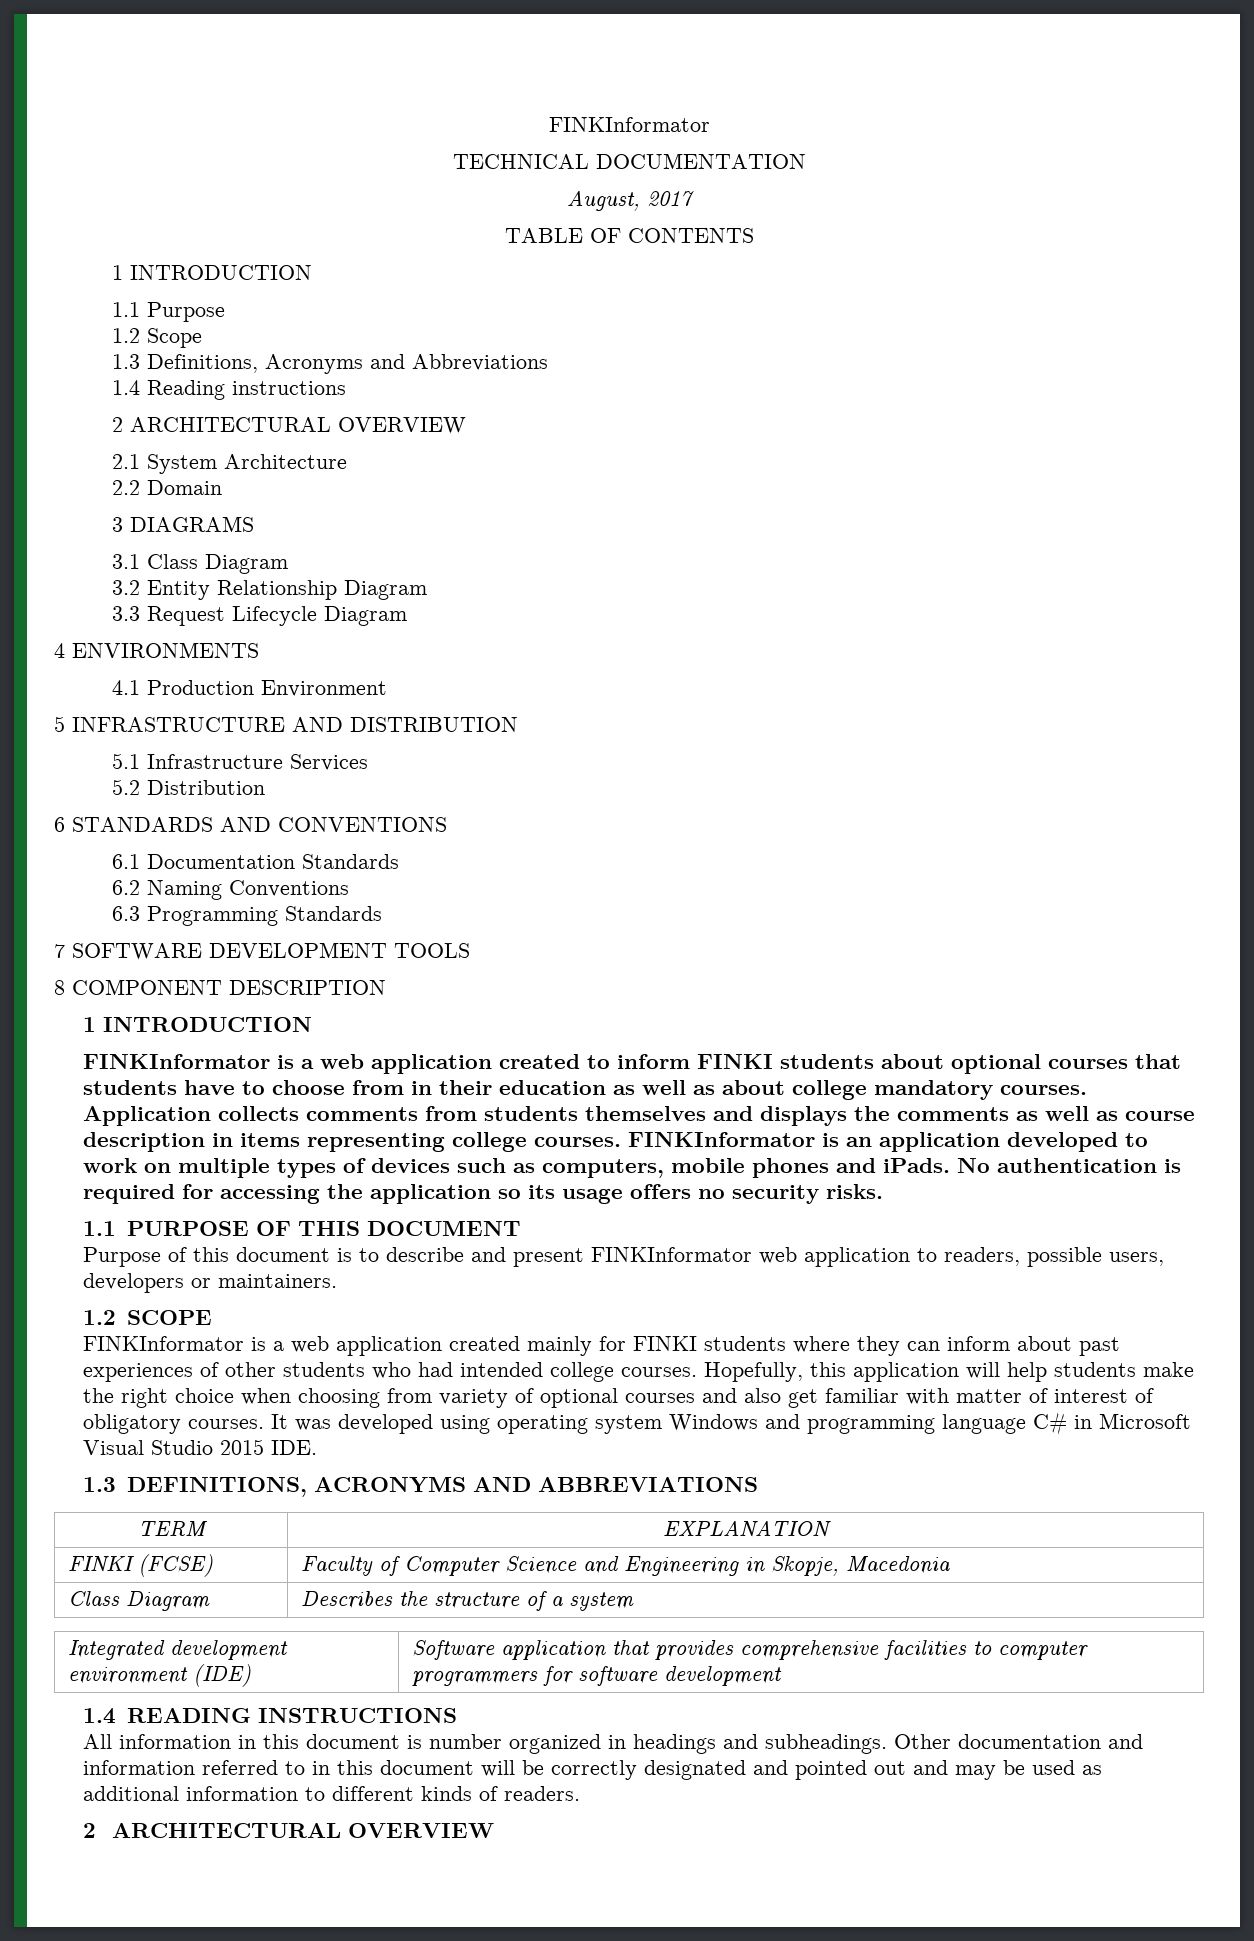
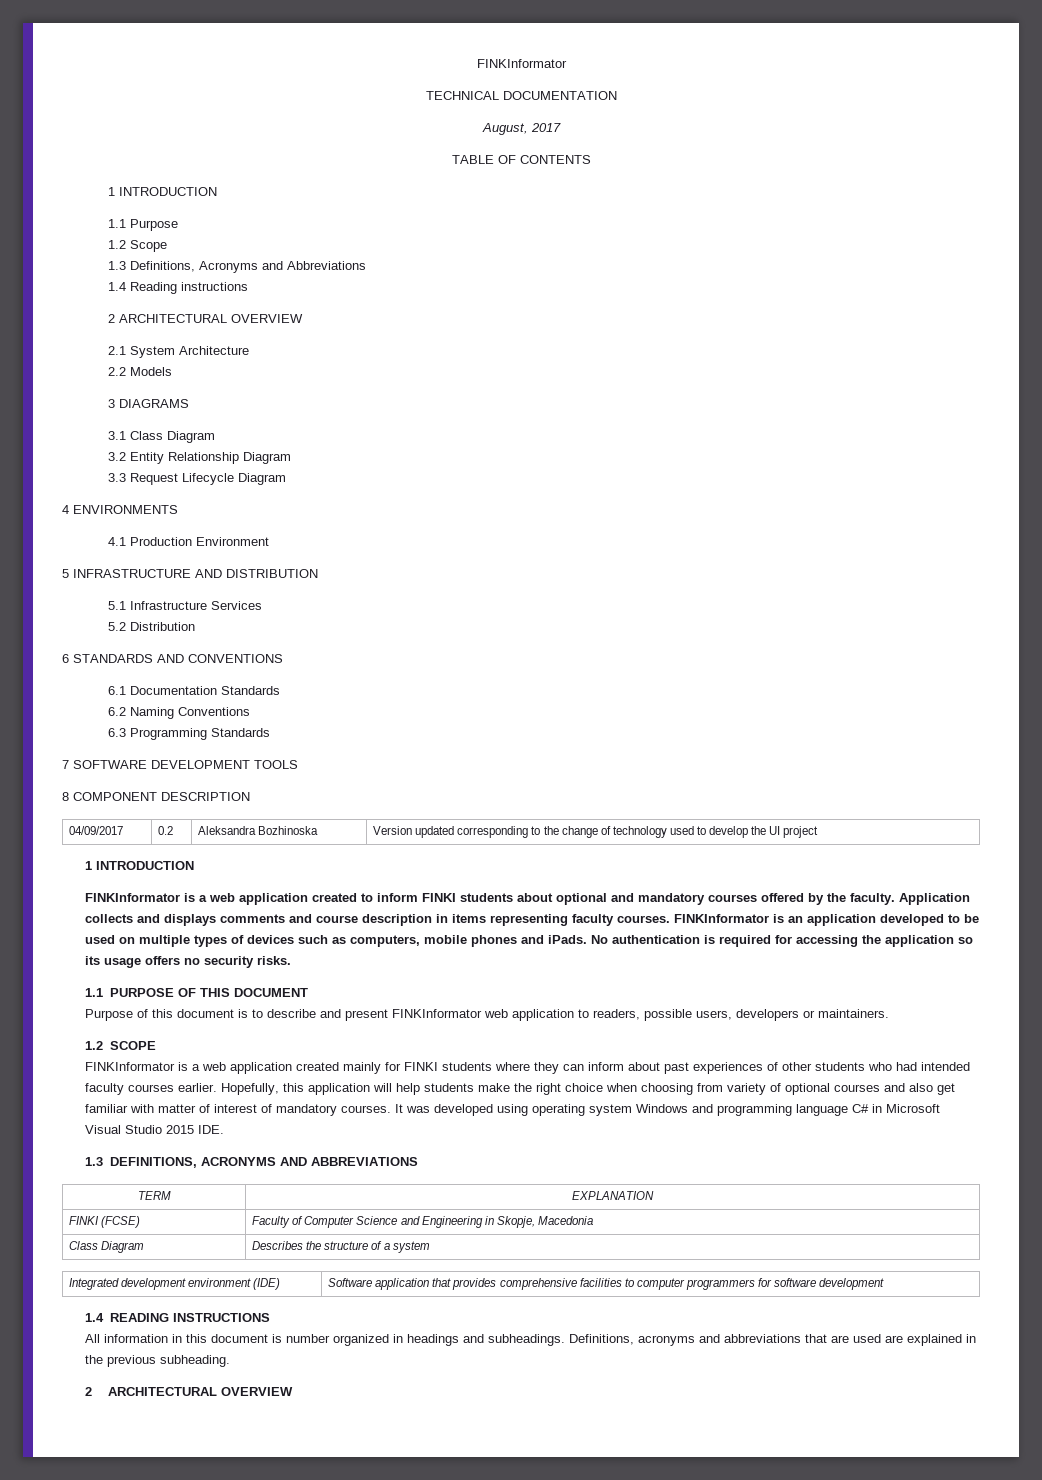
[146,480,222,495] Domain -> [130,367,173,376] Models
(386, 987) none -> [69,826,124,835] [158,826,174,835] [198,826,319,835] [373,826,819,838] // 04/09/2017 | 0.2 | Aleksandra Bozhinoska | Version updated corresponding to the change of technology used to develop the UI project
[1047,1054,1181,1069] [82,1080,1087,1100] [82,1106,1118,1126] courses that students have to choose from in their education as well as about college mandatory courses. Application collects comments from students themselves and displays the comments as well as -> [611,893,971,905] [85,914,313,926] and mandatory courses offered by the faculty. Application collects and displays comments and
[451,1132,527,1152] college -> [572,914,615,926] faculty
[82,1158,137,1173] work -> [964,914,980,923] [85,935,116,944] be used
[549,1362,697,1382] college courses. -> [85,1083,218,1095] faculty courses earlier.
[82,1414,181,1434] obligatory -> [276,1104,338,1116] mandatory
[893,1734,1143,1749] [82,1760,1102,1780] [82,1786,580,1801] Other documentation and information referred to in this document will be correctly designated and pointed out and may be used as additional information to different kinds of readers. -> [569,1334,977,1346] [85,1355,231,1367] Definitions, acronyms and abbreviations that are used are explained in the previous subheading.

